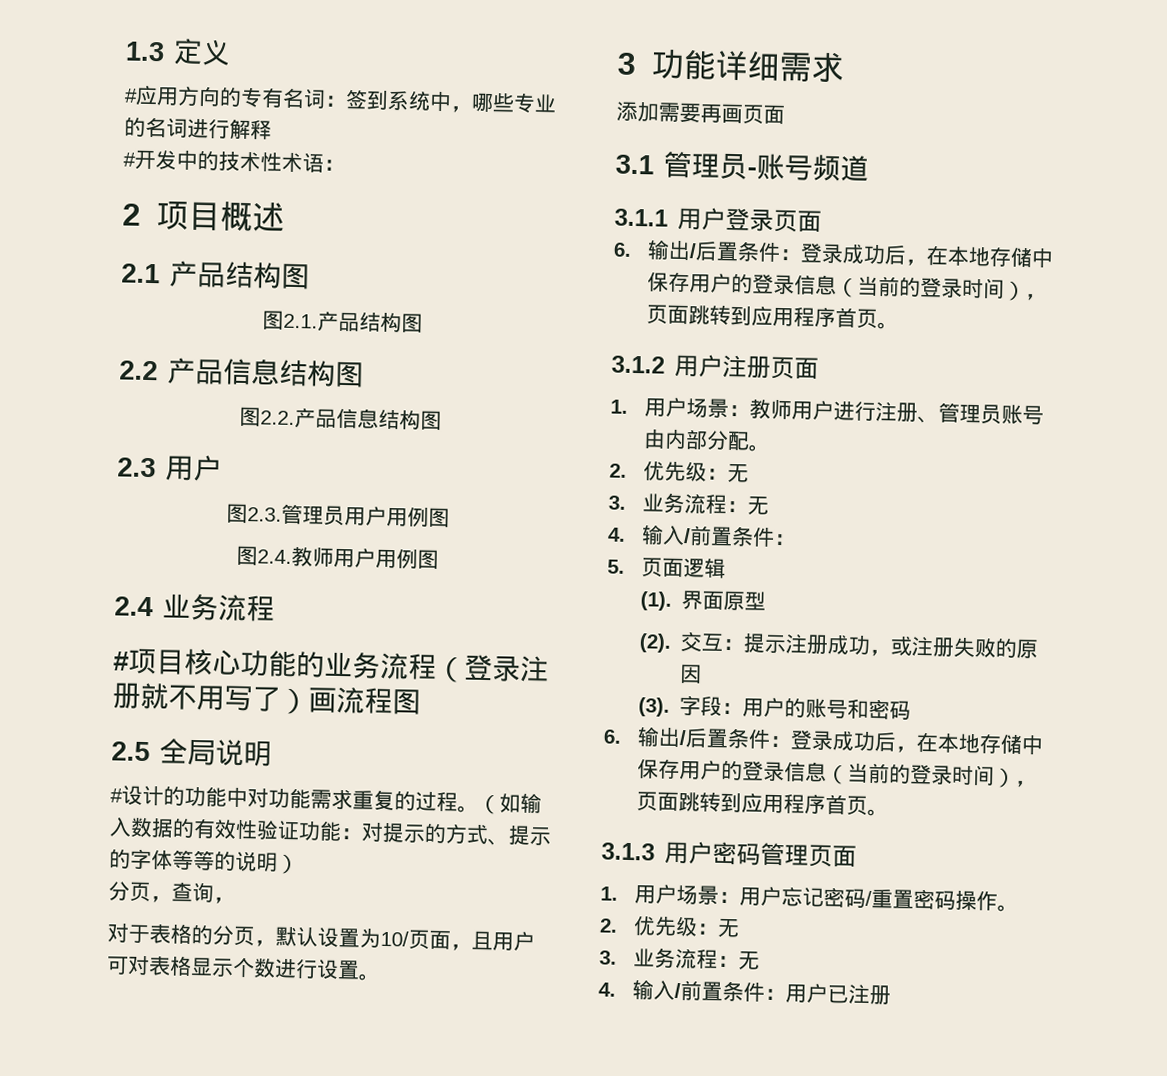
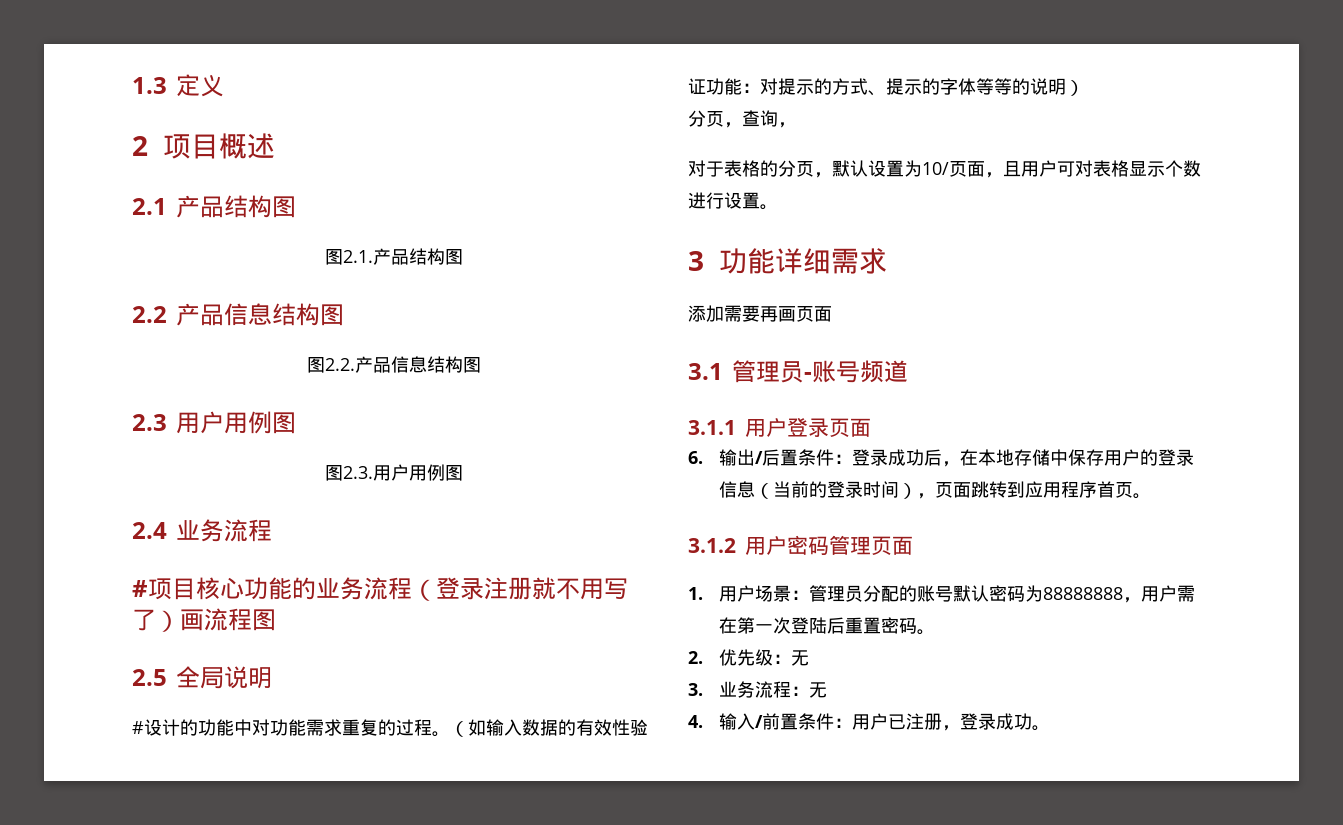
[124,84,557,113] [124,117,272,140] [123,149,345,173] // #应用方向的专有名词：签到系统中，哪些专业的名词进行解释 // #开发中的技术性术语： -> (224, 86) none
[226,503,387,527] // 图2.3.管理员用户 -> (224, 422) none
[256,545,334,567] 2.4.教师 -> [342,466,373,479] 2.3.
[722,354,820,380] [610,397,1044,425] [642,428,770,452] [609,461,749,483] [608,492,769,515] [607,524,796,547] [607,557,726,579] [639,590,766,611] [638,631,1039,659] [679,664,702,684] [637,694,911,720] [603,726,1044,756] [636,758,1037,788] [635,791,889,817] [601,841,714,865] 注册页面 // 1.用户场景：教师用户进行注册、管理员账号由内部分配。 // 2.优先级：无 // 3.业务流程：无 // 4.输入/前置条件： // 5.页面逻辑 // (1).界面原型 // (2).交互：提示注册成功，或注册失败的原因 // (3).字段：用户的账号和密码 // 6.输出/后置条件：登录成功后，在本地存储中保存用户的登录信息（当前的登录时间），页面跳转到应用程序首页。 // 3.1.3用户 -> (787, 545) none
[738,886,872,908] 用户忘记密码/ -> [808,585,1195,603] [718,617,845,634] 管理员分配的账号默认密码为88888888，用户需在第一次登陆后
[954,890,998,911] 操作 -> (917, 626) none
(891, 994) none -> [941,713,1050,731] ，登录成功。

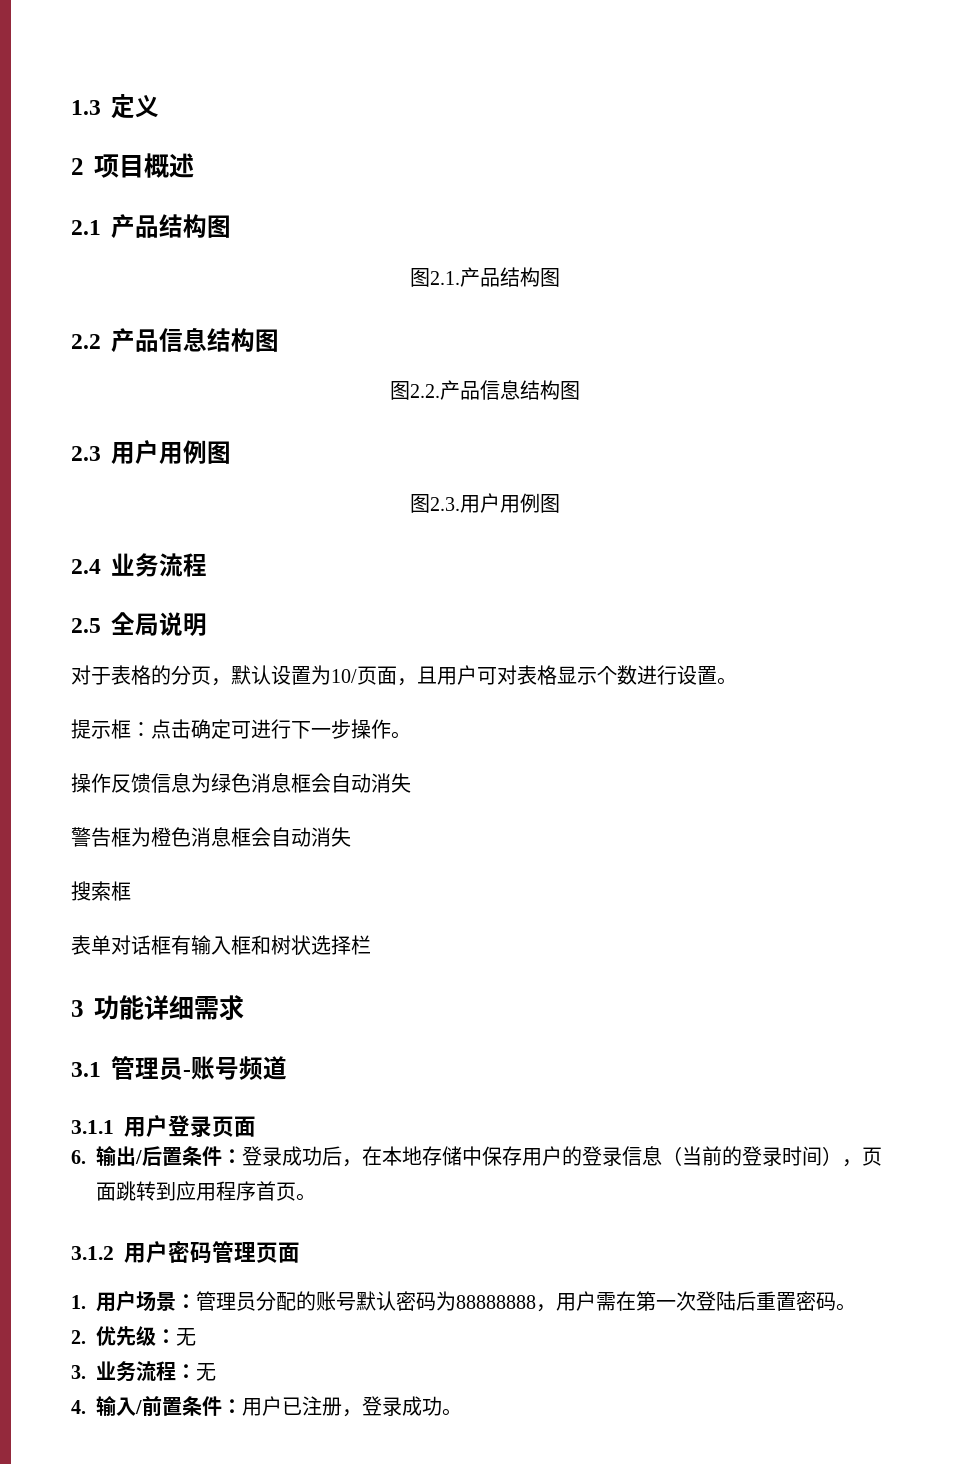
[132,577,628,601] [132,608,276,632] [132,666,272,689] [132,719,648,737] [688,78,1084,96] [688,110,796,128] #项目核心功能的业务流程（登录注册就不用写了）画流程图 // 2.5全局说明 // #设计的功能中对功能需求重复的过程。（如输入数据的有效性验证功能：对提示的方式、提示的字体等等的说明） // 分页，查询， -> [71,612,207,636] 2.5全局说明
(778, 207) none -> [71,719,411,739] [71,773,411,793] [71,827,351,847] [71,881,131,901] [71,935,371,955] // 提示框：点击确定可进行下一步操作。 // 操作反馈信息为绿色消息框会自动消失 // 警告框为橙色消息框会自动消失 // 搜索框 // 表单对话框有输入框和树状选择栏
[688,305,832,322] // 添加需要再画页面 -> (244, 1008) none

